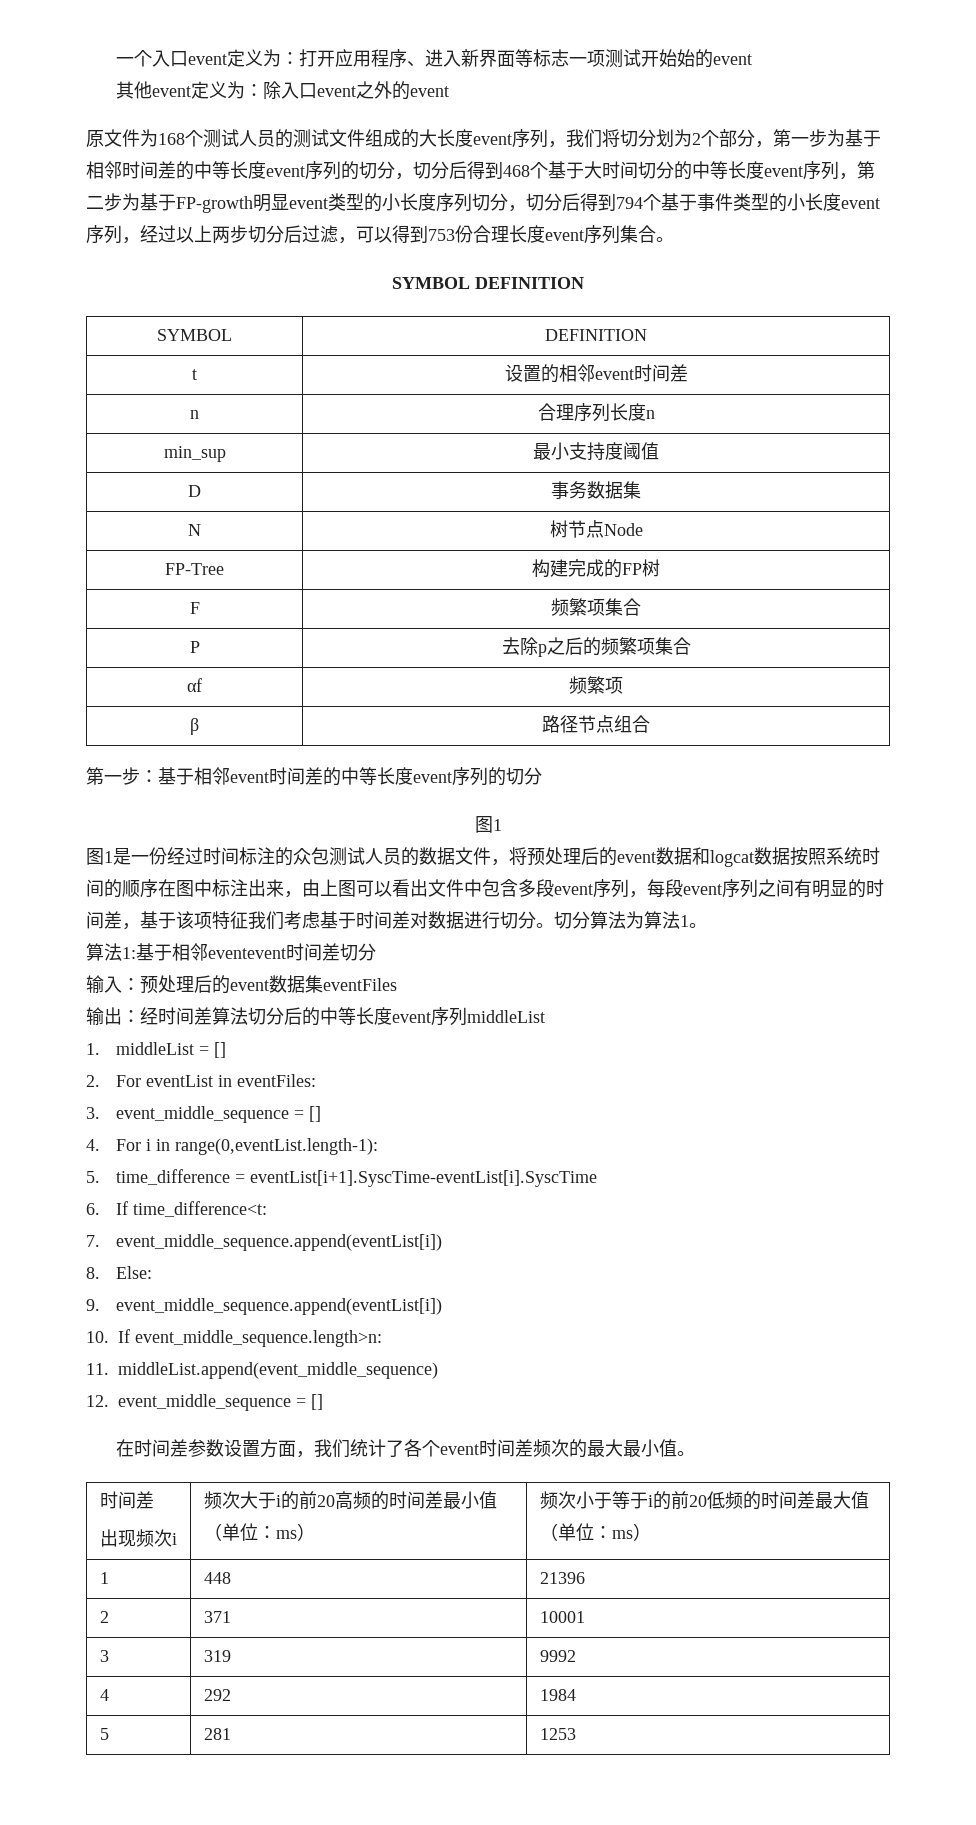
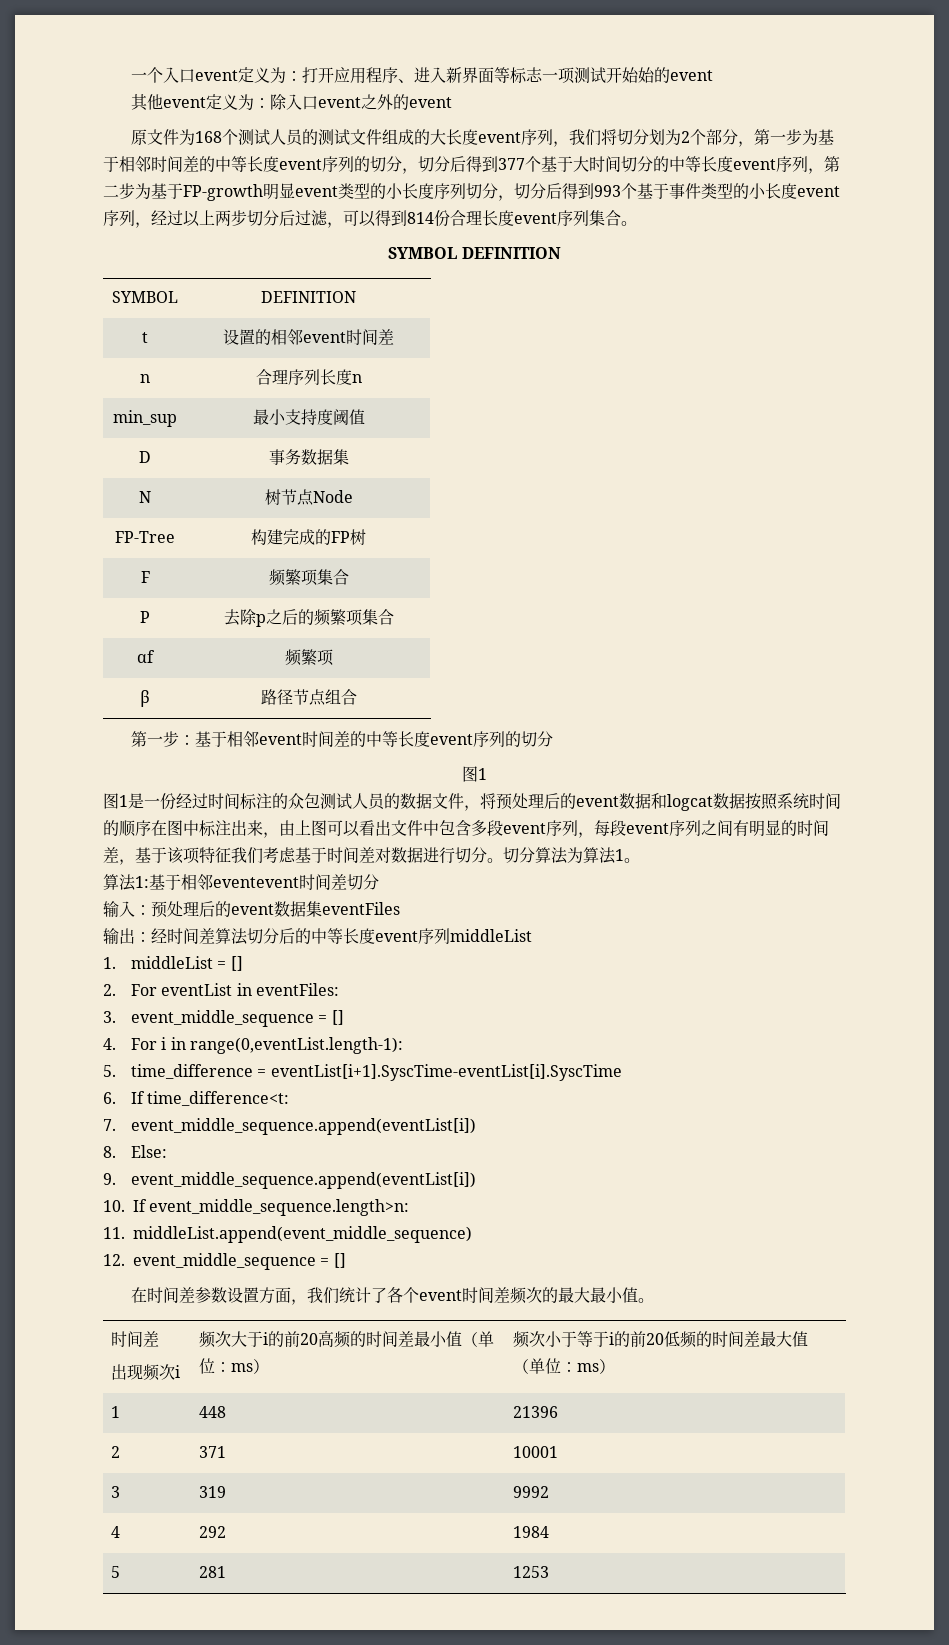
[503,165,530,177] 468 -> [498,158,525,170] 377
[616,197,643,209] 794 -> [594,185,621,197] 993
[428,229,455,241] 753 -> [407,212,434,224] 814

